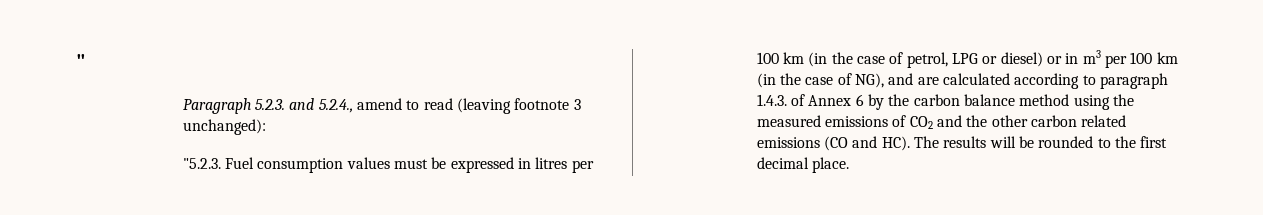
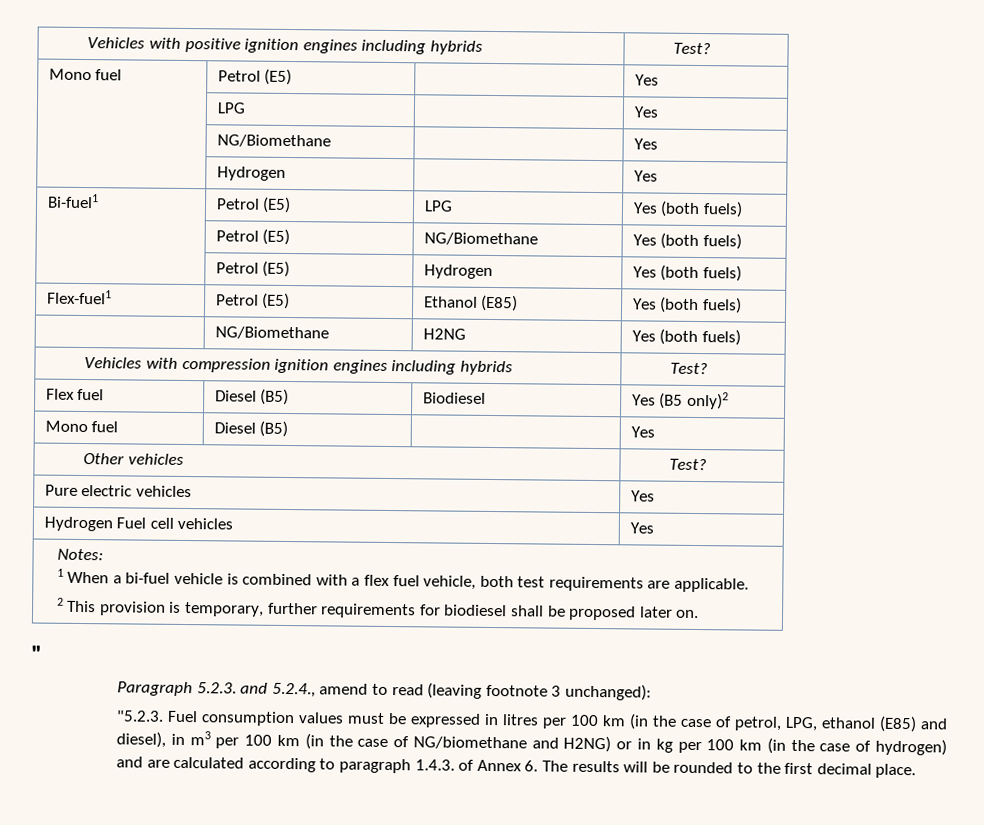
(76, 62) none -> [87,37,483,55] [673,42,712,55] [48,68,123,81] [217,68,293,86] [634,74,659,86] [216,102,246,114] [633,106,658,118] [216,134,331,148] [633,138,658,150] [216,166,286,181] [633,170,658,182] [46,193,99,209] [215,196,292,214] [423,200,453,212] [632,200,743,218] [215,228,291,246] [423,232,538,246] [632,232,742,250] [215,260,291,278] [423,264,493,279] [632,264,742,282] [46,289,112,305] [215,292,291,310] [423,294,519,312] [632,296,742,314] [214,326,329,340] [422,328,466,340] [631,328,741,346] [84,357,513,376] [670,362,709,375] [45,388,105,401] [214,388,290,406] [422,392,486,404] [631,391,729,410] [44,420,119,433] [213,420,289,438] [630,426,655,438] [83,453,185,465] [669,458,708,471] [44,484,192,498] [630,490,655,502] [43,516,234,532] [629,522,654,534] [56,548,104,561] [56,568,750,593] [56,597,700,621] Vehicles with positive ignition engines including hybrids | Test? // Mono fuel | Petrol (E5) | | Yes // | LPG | | Yes // | NG/Biomethane | | Yes // | Hydrogen | | Yes // Bi-fuel1 | Petrol (E5) | LPG | Yes (both fuels) // | Petrol (E5) | NG/Biomethane | Yes (both fuels) // | Petrol (E5) | Hydrogen | Yes (both fuels) // Flex-fuel1 | Petrol (E5) | Ethanol (E85) | Yes (both fuels) // | NG/Biomethane | H2NG | Yes (both fuels) // Vehicles with compression ignition engines including hybrids | Test? // Flex fuel | Diesel (B5) | Biodiesel | Yes (B5 only)2 // Mono fuel | Diesel (B5) | | Yes // Other vehicles | Test? // Pure electric vehicles | Yes // Hydrogen Fuel cell vehicles | Yes // Notes: // 1 When a bi-fuel vehicle is combined with a flex fuel vehicle, both test requirements are applicable. // 2 This provision is temporary, further requirements for biodiesel shall be proposed later on. //
[952,52,1063,67] LPG or diesel) or -> [785,715,948,733] [116,731,167,748] LPG, ethanol (E85) and diesel),
[855,73,885,88] NG), -> [412,735,947,756] NG/biomethane and H2NG) or in kg per 100 km (in the case of hydrogen)
[855,94,1135,110] [756,115,1127,129] [756,136,910,151] 6 by the carbon balance method using the measured emissions of CO2 and the other carbon related emissions (CO and HC). -> [524,760,539,772] 6.

